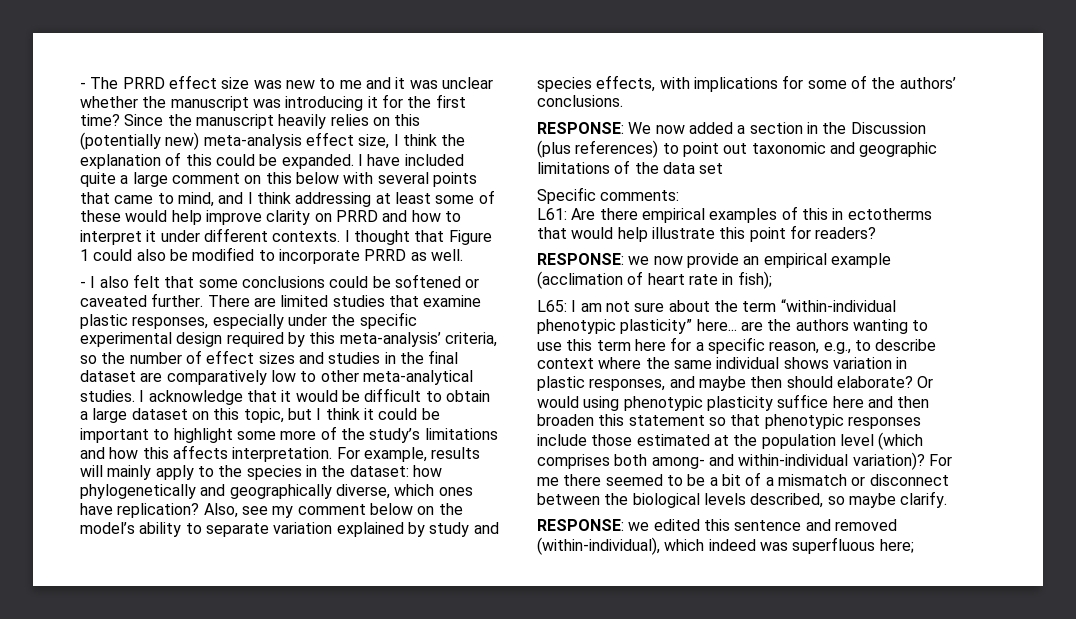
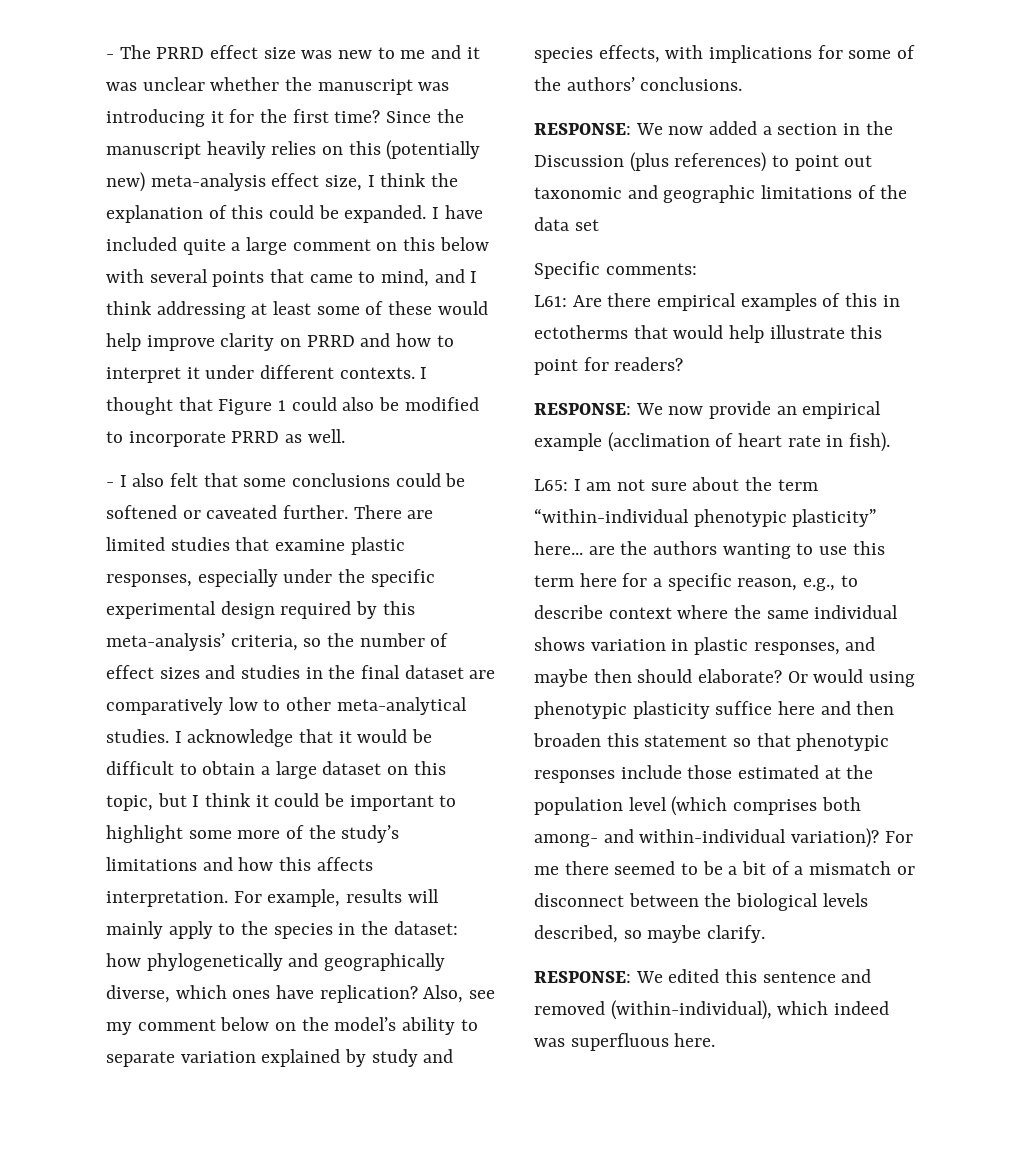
[628,256,650,265] we -> [635,403,663,415] We
[737,271,772,289] fish); -> [849,432,891,452] fish).
[628,522,650,531] we -> [635,971,663,983] We
[879,539,914,553] here; -> [674,1033,716,1047] here.

